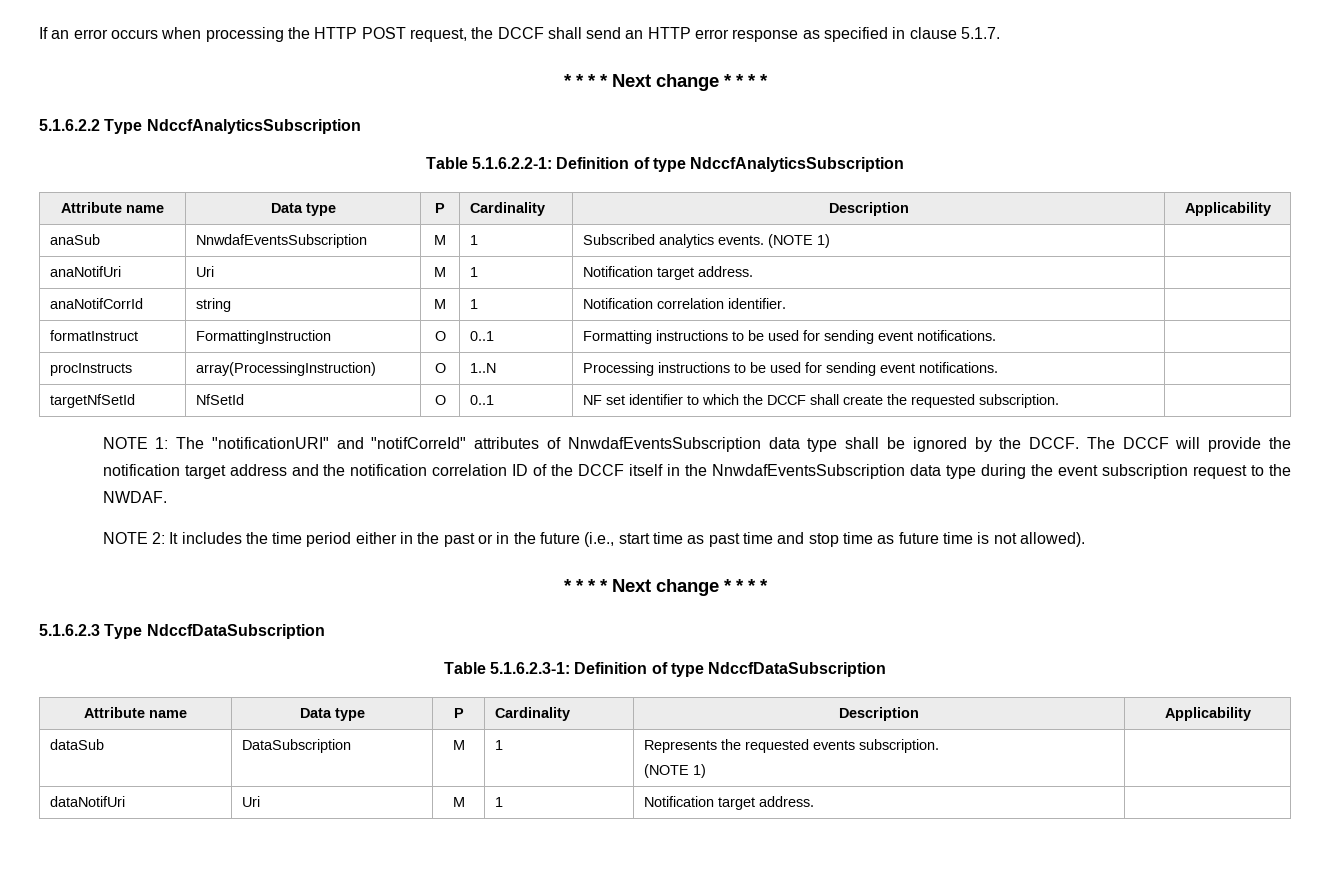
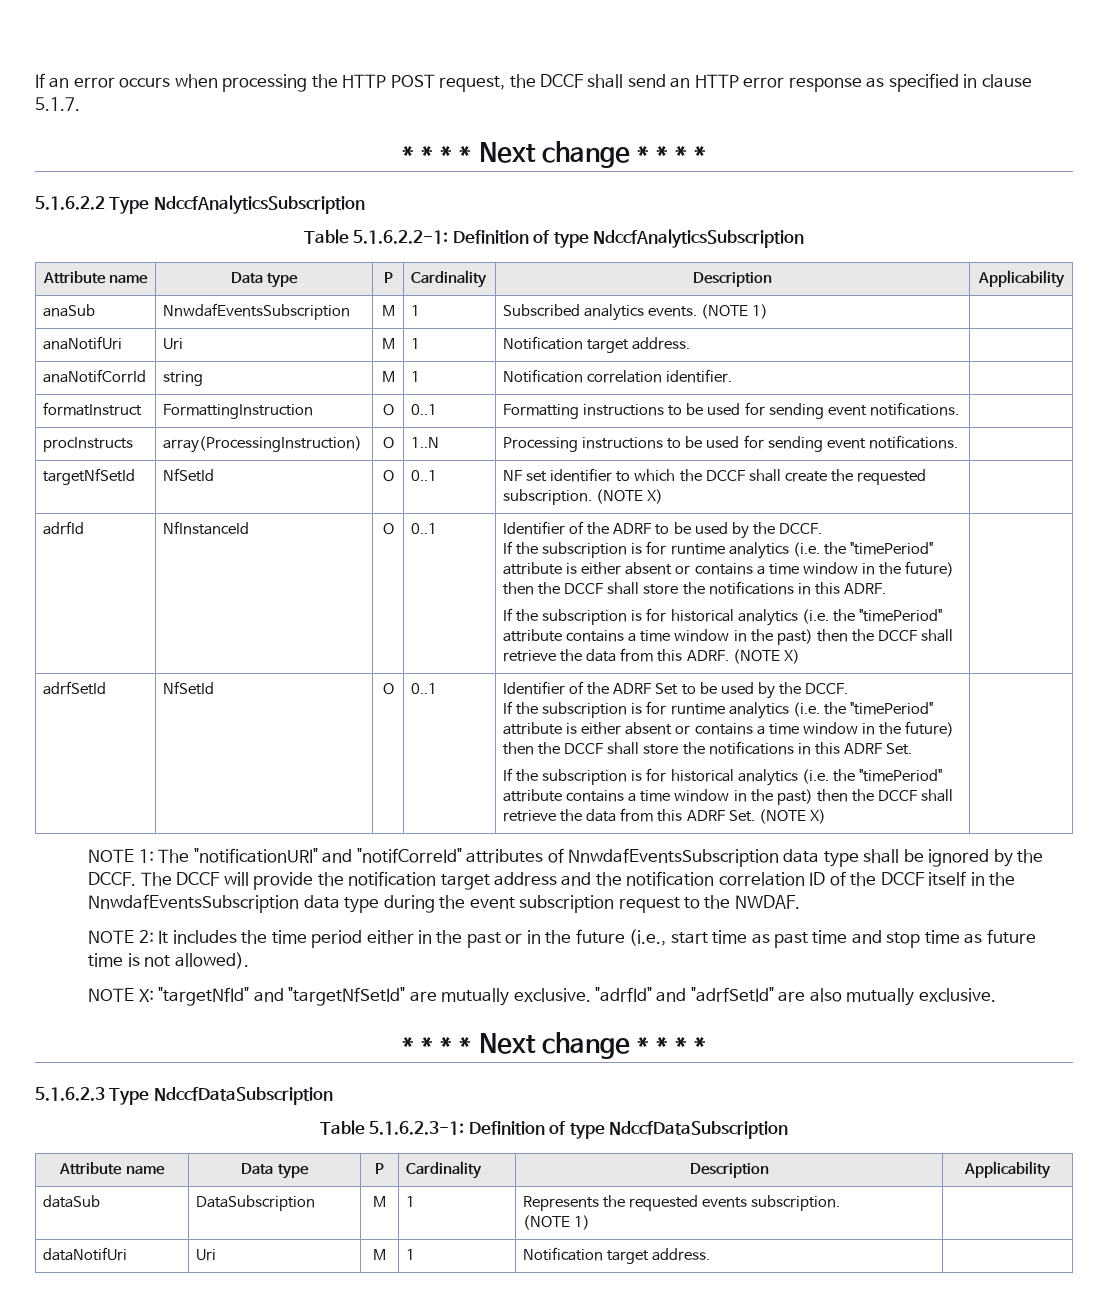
(1059, 401) none -> [596,489,664,504] [43,521,85,535] [163,521,250,535] [382,523,394,535] [411,523,438,534] [503,521,822,539] [503,541,933,559] [503,561,954,577] [503,581,886,595] [503,608,942,626] [503,629,953,645] [503,648,800,664] [43,681,107,695] [163,681,215,695] [382,683,394,695] [411,683,438,694] [503,681,848,699] [503,701,933,719] [503,721,954,737] [503,741,912,755] [503,768,942,786] [503,789,953,805] [503,808,826,824] (NOTE X) | // adrfId | NfInstanceId | O | 0..1 | Identifier of the ADRF to be used by the DCCF. // If the subscription is for runtime analytics (i.e. the "timePeriod" attribute is either absent or contains a time window in the future) then the DCCF shall store the notifications in this ADRF. // If the subscription is for historical analytics (i.e. the "timePeriod" attribute contains a time window in the past) then the DCCF shall retrieve the data from this ADRF. (NOTE X) | // adrfSetId | NfSetId | O | 0..1 | Identifier of the ADRF Set to be used by the DCCF. // If the subscription is for runtime analytics (i.e. the "timePeriod" attribute is either absent or contains a time window in the future) then the DCCF shall store the notifications in this ADRF Set. // If the subscription is for historical analytics (i.e. the "timePeriod" attribute contains a time window in the past) then the DCCF shall retrieve the data from this ADRF Set. (NOTE X)
(1085, 539) none -> [88,987,996,1006] // NOTE X: "targetNfId" and "targetNfSetId" are mutually exclusive. "adrfId" and "adrfSetId" are also mutually exclusive.

